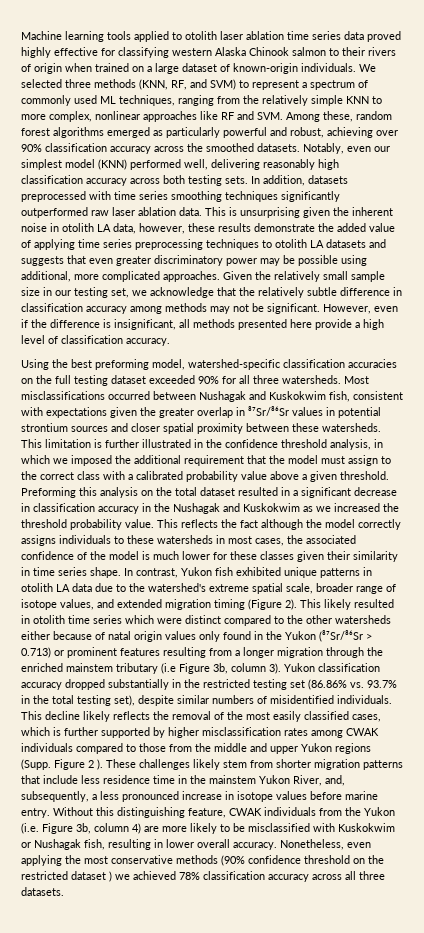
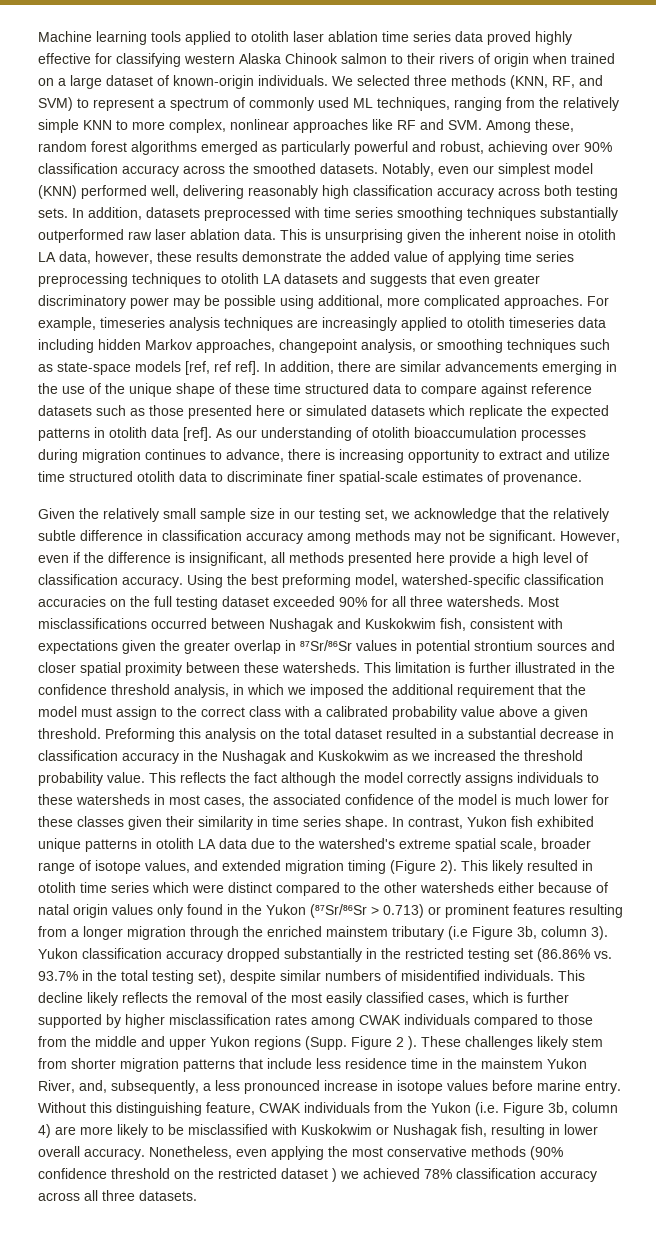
[281,191,340,202] significantly -> [540,207,618,221] substantially
(220, 276) none -> [587,296,609,306] [38,317,606,331] [38,339,610,353] [38,361,617,375] [38,383,592,397] [38,405,609,419] [38,427,586,441] [38,449,610,463] [38,471,582,485] For example, timeseries analysis techniques are increasingly applied to otolith timeseries data including hidden Markov approaches, changepoint analysis, or smoothing techniques such as state-space models [ref, ref ref]. In addition, there are similar advancements emerging in the use of the unique shape of these time structured data to compare against reference datasets such as those presented here or simulated datasets which replicate the expected patterns in otolith data [ref]. As our understanding of otolith bioaccumulation processes during migration continues to advance, there is increasing opportunity to extract and utilize time structured otolith data to discriminate finer spatial-scale estimates of provenance. //
(170, 342) // -> (183, 582) none
[301,487,351,498] significant -> [468,728,536,739] substantial

